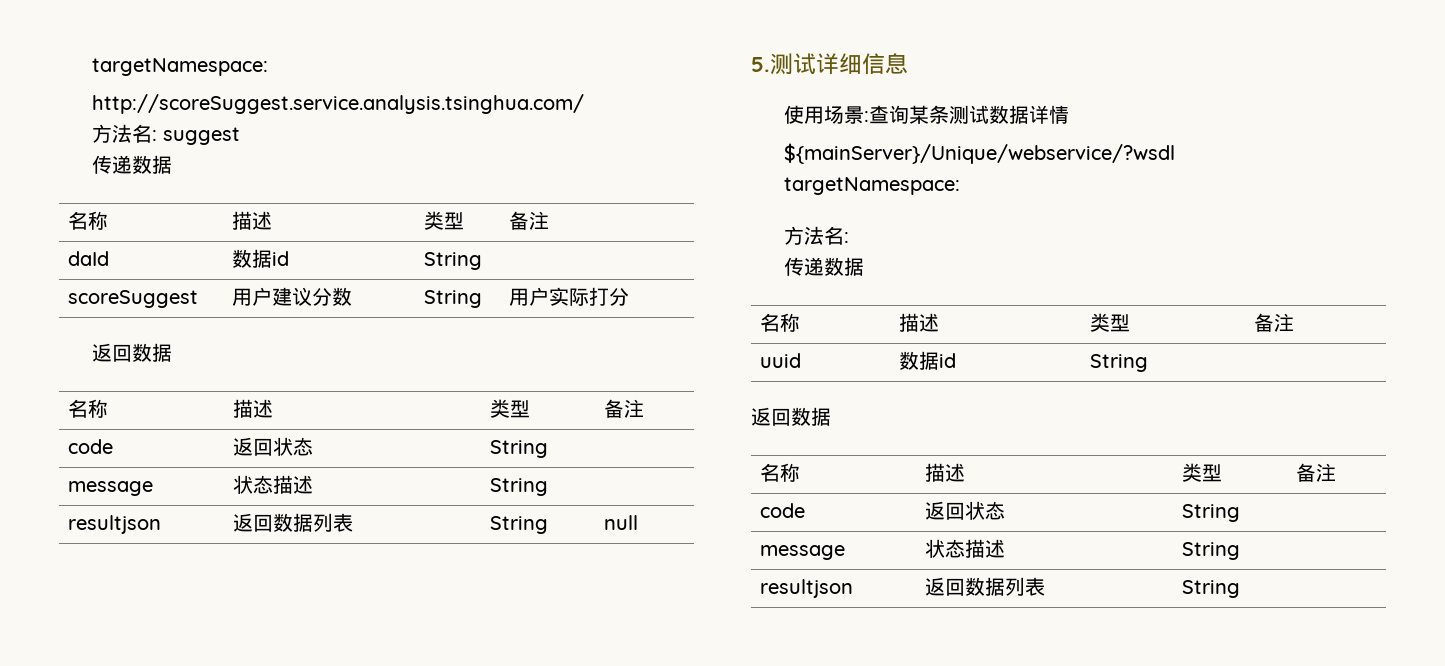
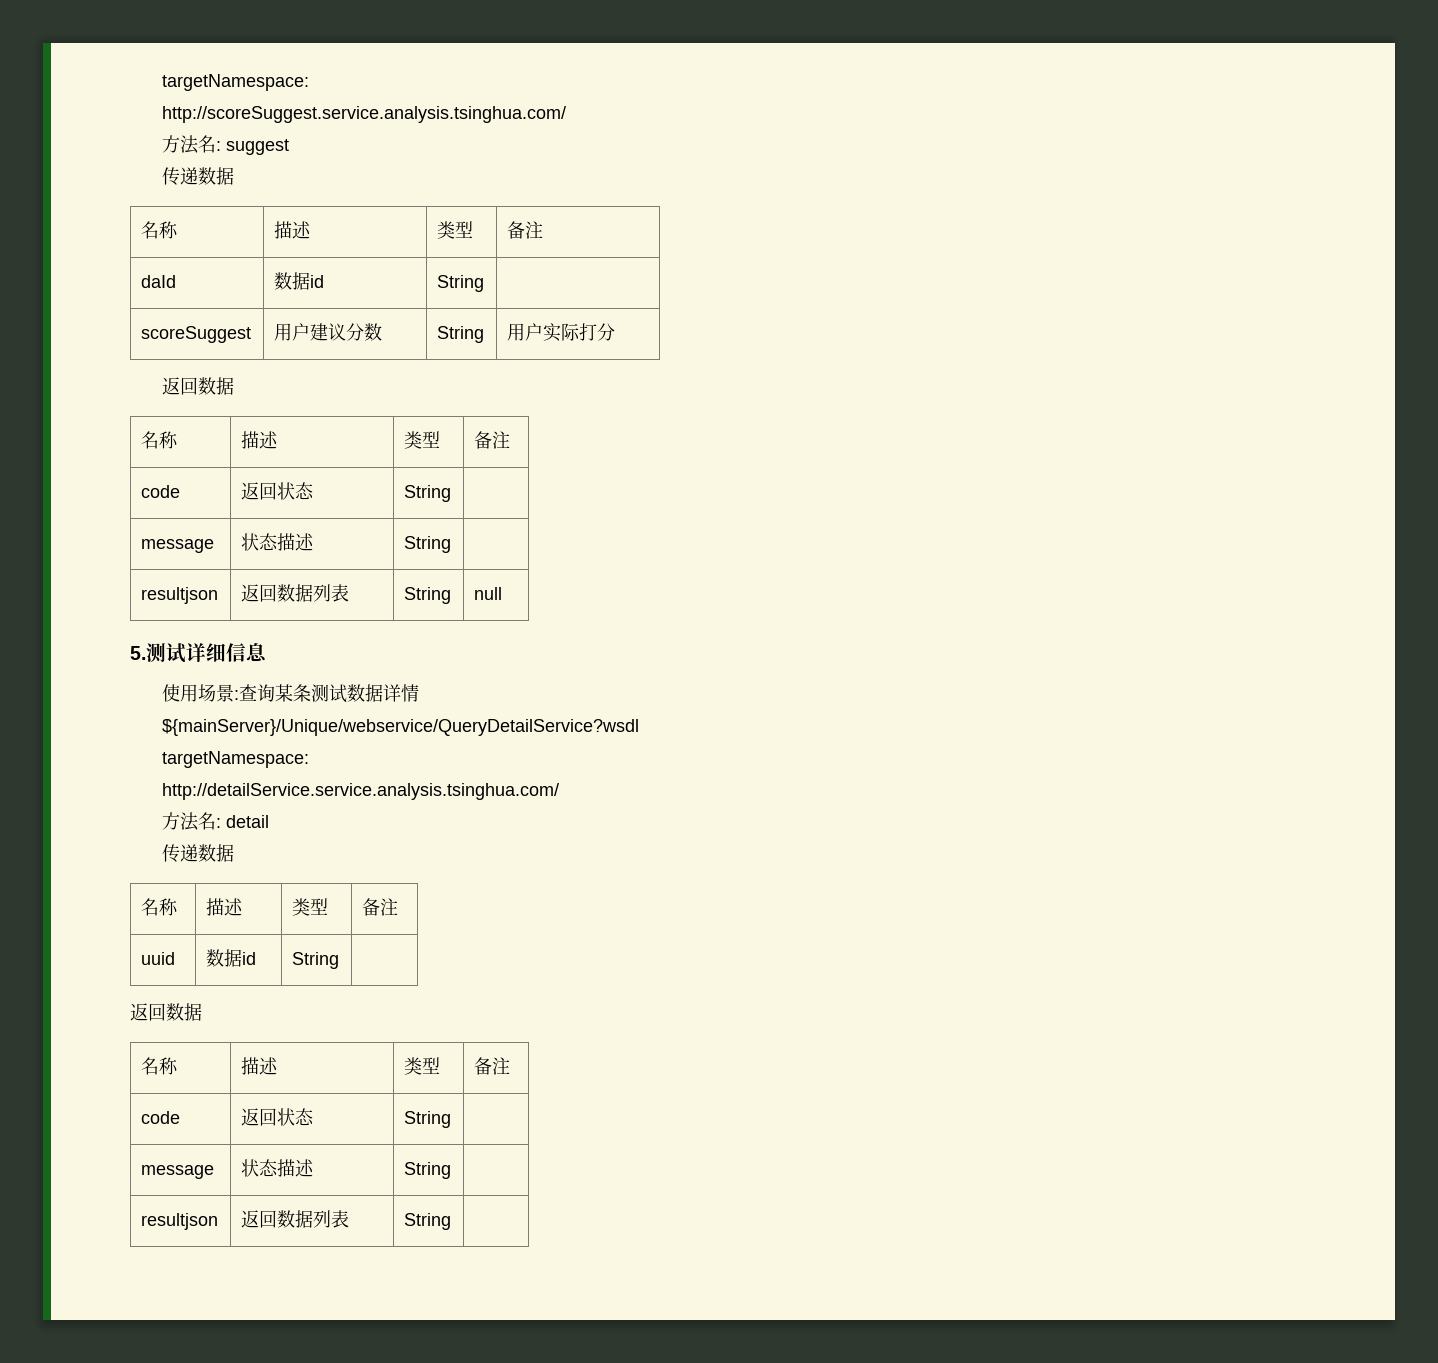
[784,143,1176,164] [784,177,961,195] [784,226,850,245] ${mainServer}/Unique/webservice/?wsdl // targetNamespace: // 方法名: -> [162,719,640,736] [162,751,310,768] [162,783,560,800] [162,812,270,831] ${mainServer}/Unique/webservice/QueryDetailService?wsdl // targetNamespace: // http://detailService.service.analysis.tsinghua.com/ // 方法名: detail

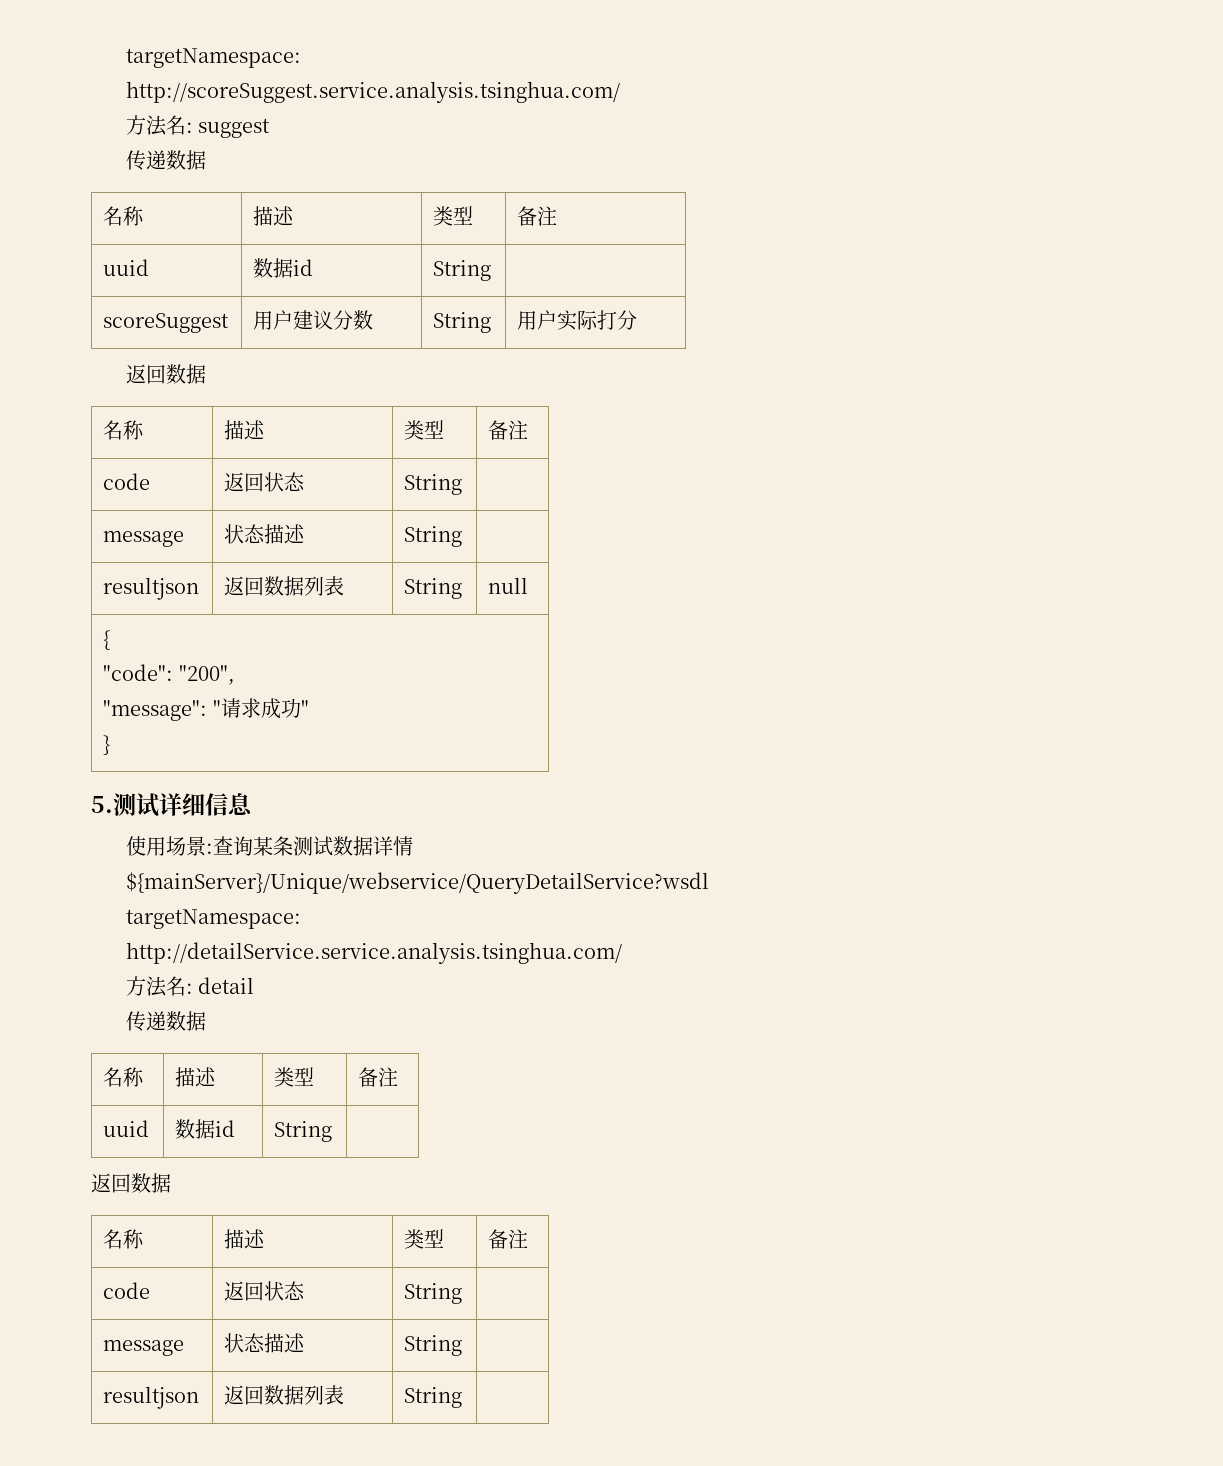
[141,275,177,288] daId -> [103,259,150,276] uuid
(503, 593) none -> [103,630,111,650] [103,664,235,685] [103,698,309,721] [103,735,111,755] // { // "code": "200", // "message": "请求成功" // }

